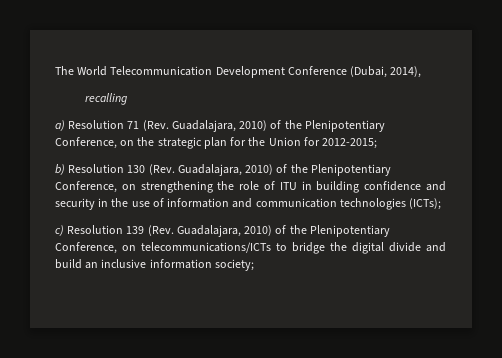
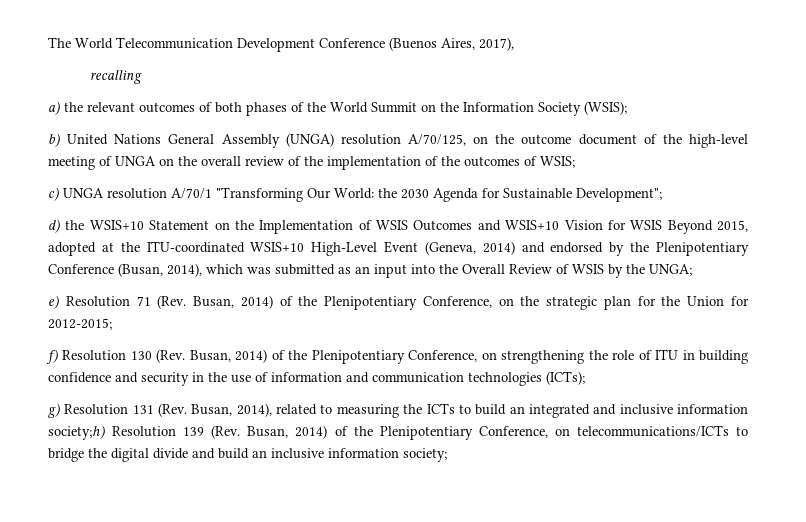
[350,66,422,78] (Dubai, 2014), -> [389,37,514,51] (Buenos Aires, 2017),
(65, 125) none -> [64,101,627,116] [48,133,748,148] [48,156,575,170] [48,187,662,202] [48,219,748,234] [48,241,749,256] [48,263,692,278] [48,295,59,309] the relevant outcomes of both phases of the World Summit on the Information Society (WSIS); // b) United Nations General Assembly (UNGA) resolution A/70/125, on the outcome document of the high-level meeting of UNGA on the overall review of the implementation of the outcomes of WSIS; // c) UNGA resolution A/70/1 "Transforming Our World: the 2030 Agenda for Sustainable Development"; // d) the WSIS+10 Statement on the Implementation of WSIS Outcomes and WSIS+10 Vision for WSIS Beyond 2015, adopted at the ITU-coordinated WSIS+10 High-Level Event (Geneva, 2014) and endorsed by the Plenipotentiary Conference (Busan, 2014), which was submitted as an input into the Overall Review of WSIS by the UNGA; // e)
[171,120,268,132] Guadalajara, 2010) -> [193,295,273,309] Busan, 2014)
[55,164,65,175] b) -> [46,349,58,364] f)
[177,164,274,176] Guadalajara, 2010) -> [189,349,268,363] Busan, 2014)
[55,225,64,236] c) -> [48,403,749,418] [48,425,105,440] g) Resolution 131 (Rev. Busan, 2014), related to measuring the ICTs to build an integrated and inclusive information society;h)
[176,225,273,237] Guadalajara, 2010) -> [247,425,328,439] Busan, 2014)

